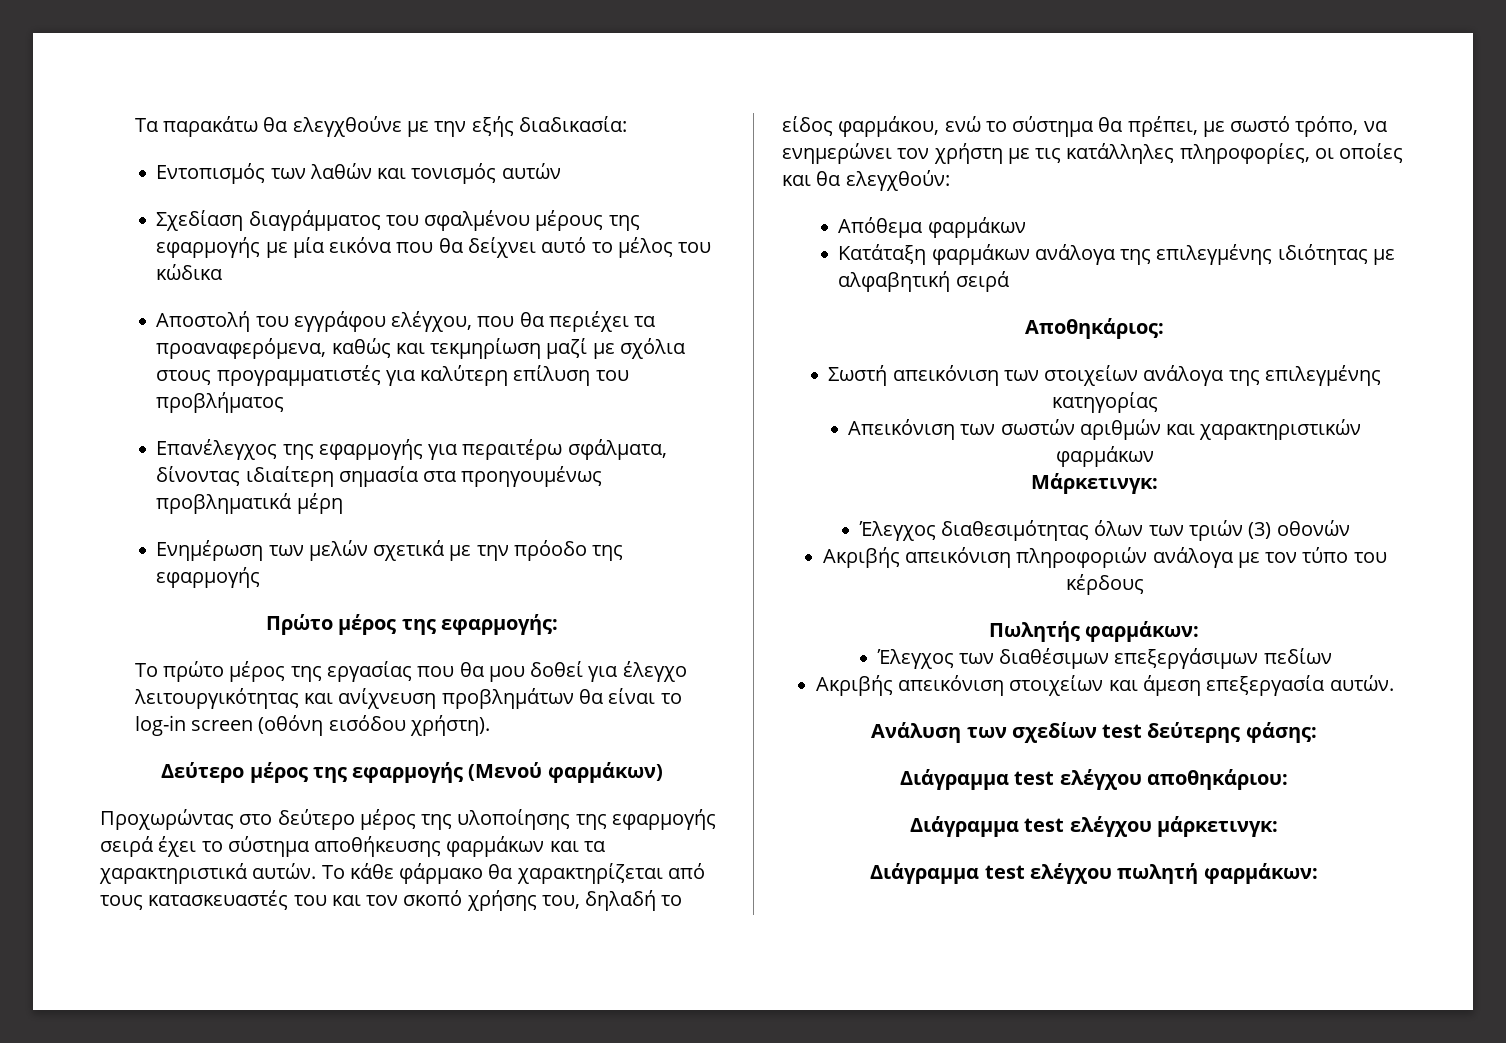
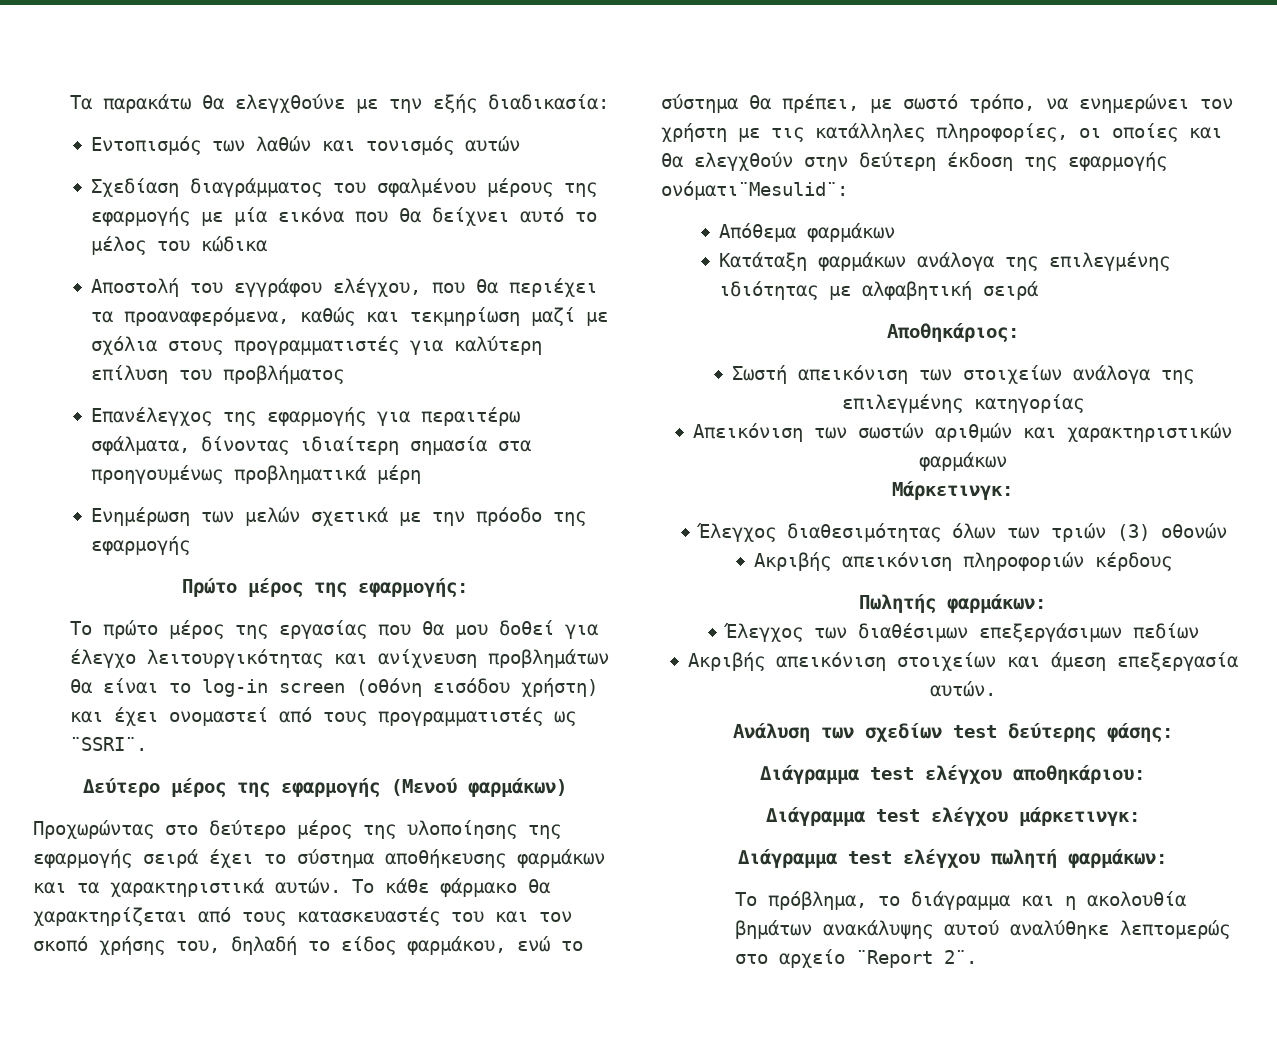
[410,715,491,736] χρήστη). -> [520,678,598,697] [69,707,576,726] [69,737,147,751] χρήστη) και έχει ονομαστεί από τους προγραμματιστές ως ¨SSRI¨.
[845,170,950,191] ελεγχθούν: -> [694,152,1167,171] [661,181,848,200] ελεγχθούν στην δεύτερη έκδοση της εφαρμογής ονόματι¨Mesulid¨:
[1152,547,1387,568] ανάλογα με τον τύπο του -> (1084, 561) none
(1318, 873) none -> [734,891,1186,910] [734,920,1230,939] [734,949,977,968] // Το πρόβλημα, το διάγραμμα και η ακολουθία βημάτων ανακάλυψης αυτού αναλύθηκε λεπτομερώς στο αρχείο ¨Report 2¨.

